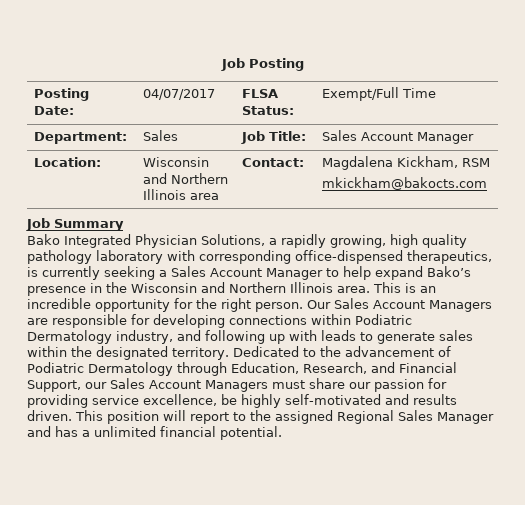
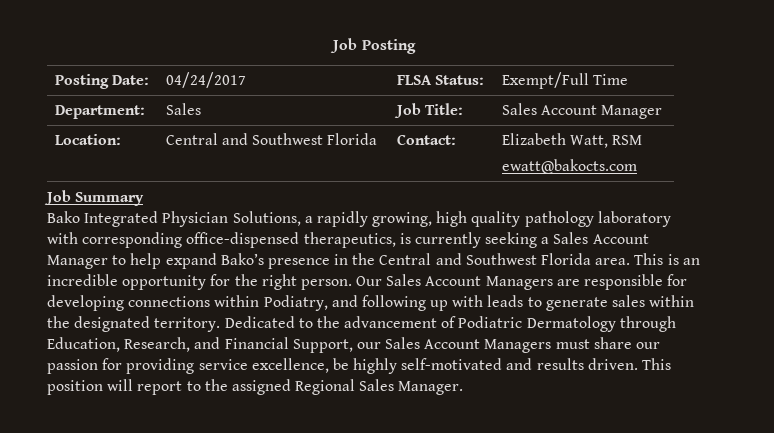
[143,89,216,100] 04/07/2017 -> [165,72,246,88] 04/24/2017
[143,157,210,167] [143,173,229,184] [143,189,220,200] Wisconsin and Northern Illinois area -> [165,133,378,145] Central and Southwest Florida
[322,156,459,170] Magdalena Kickham, -> [501,133,608,148] Elizabeth Watt,
[322,177,488,190] mkickham@bakocts.com -> [501,159,637,174] ewatt@bakocts.com
[131,282,333,293] Wisconsin and Northern Illinois -> [379,253,592,265] Central and Southwest Florida
[355,314,412,325] [27,330,173,344] Podiatric Dermatology industry, -> [263,295,328,311] Podiatry,
[437,412,494,424] [27,426,282,440] Manager and has a unlimited financial potential. -> [398,381,464,395] Manager.

